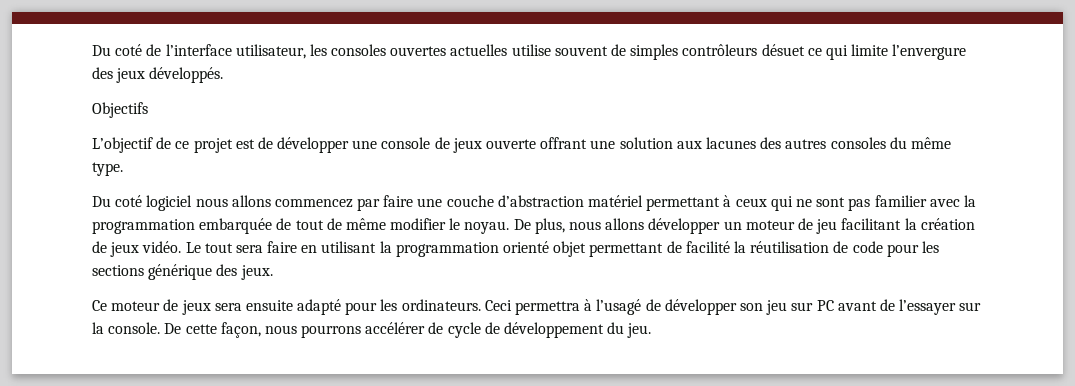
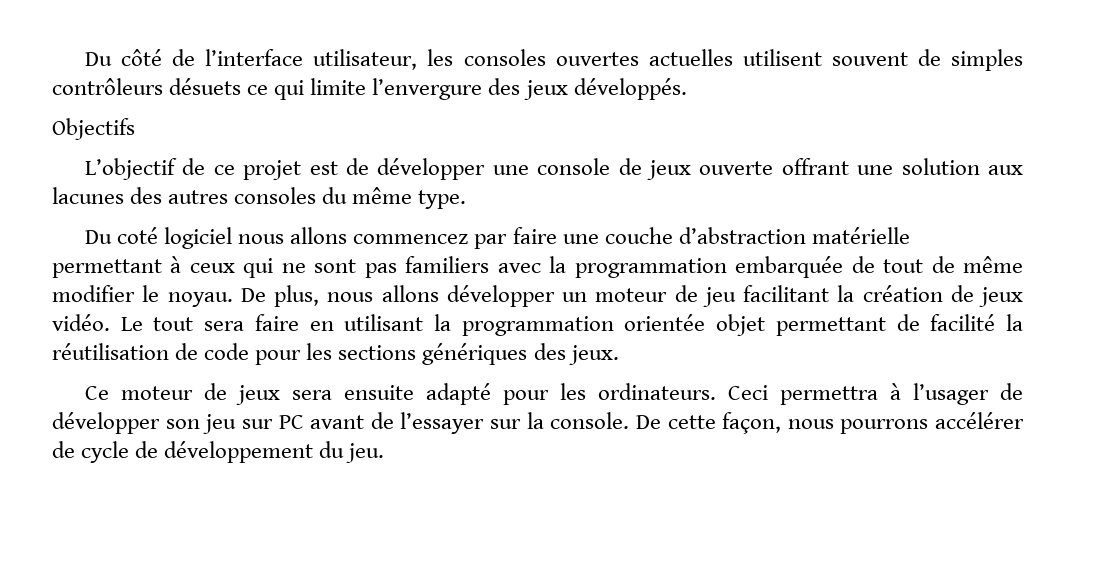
[92,44,143,56] Du coté -> [85,49,163,66] Du côté
[511,44,551,56] utilise -> [742,49,822,66] utilisent
[761,44,805,56] désuet -> [169,78,242,95] désuets
[588,195,644,207] matériel -> [811,227,910,244] matérielle
[874,195,927,207] familier -> [405,256,490,273] familiers
[503,241,550,253] orienté -> [624,314,706,331] orientée
[148,264,213,280] générique -> [422,343,528,365] génériques
[596,299,642,315] l’usagé -> [913,383,990,405] l’usager

